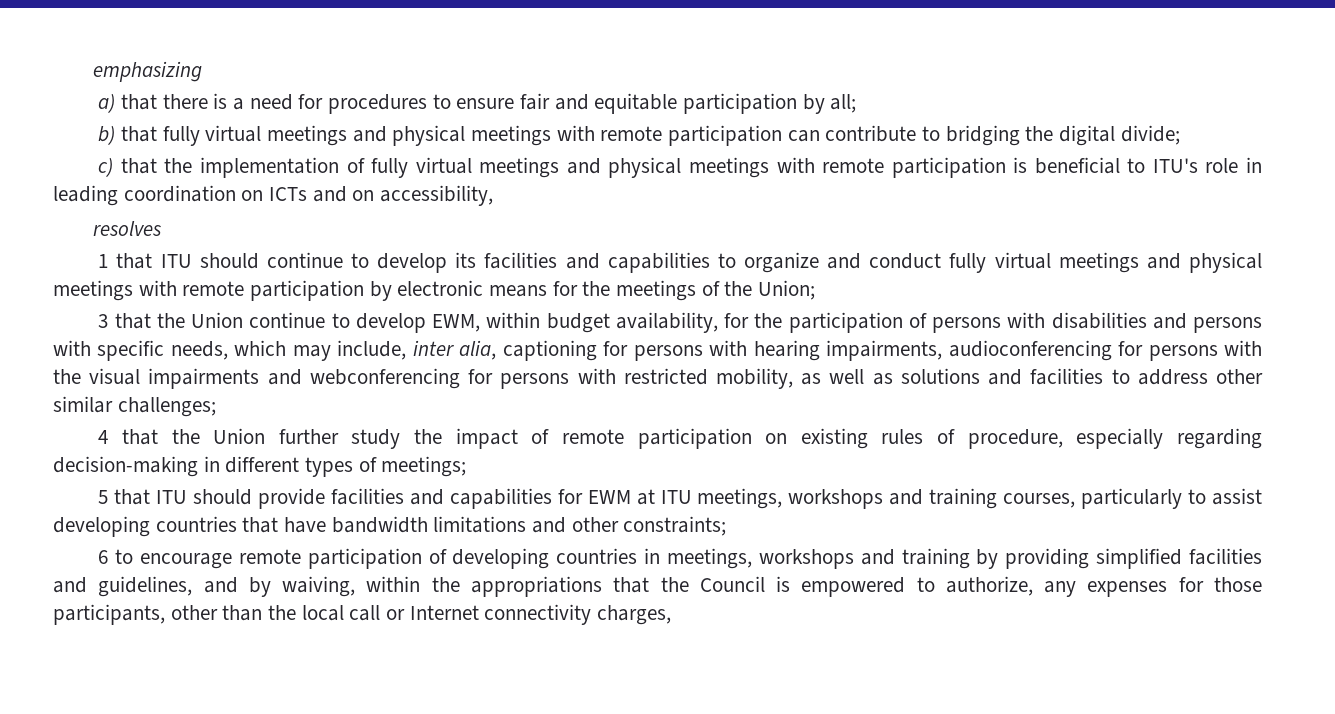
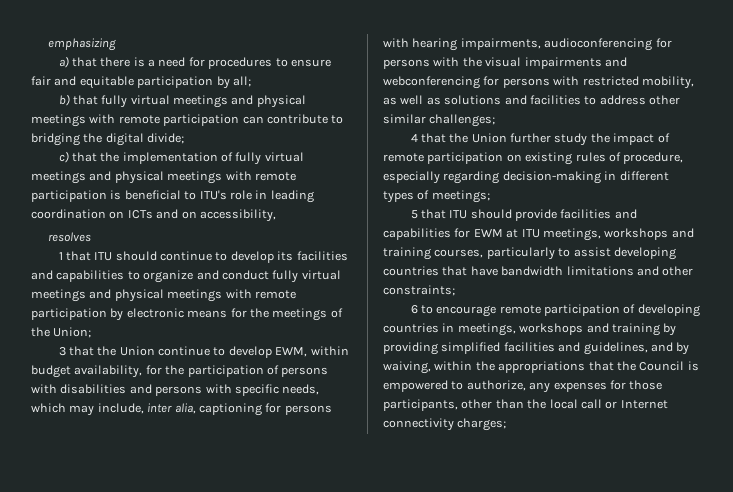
[597,605,672,625] charges, -> [457,418,507,431] charges;

